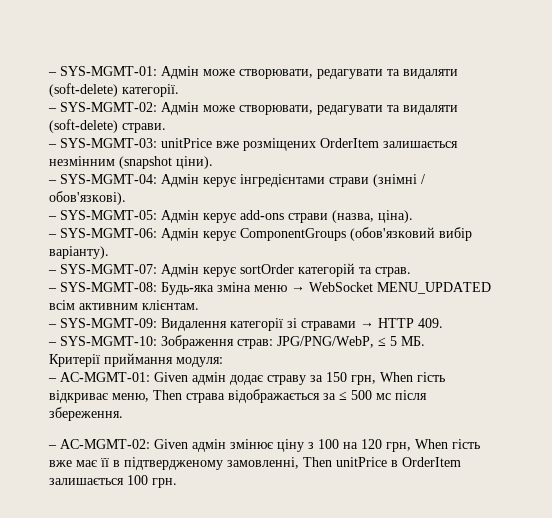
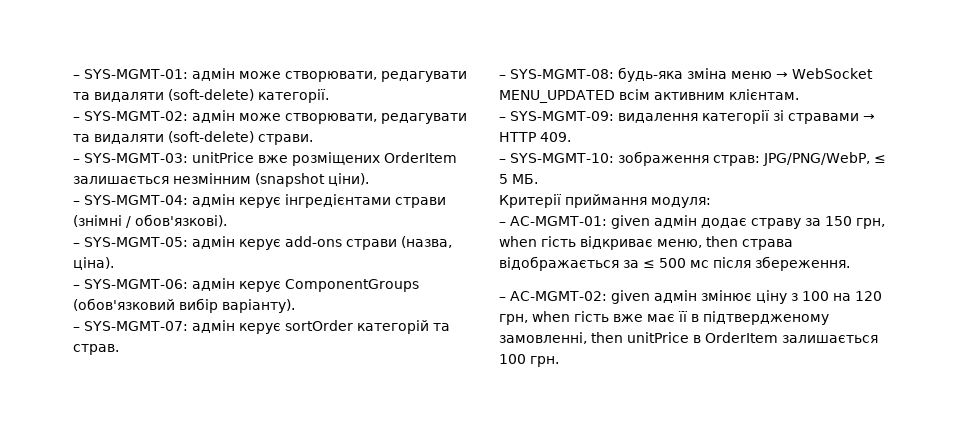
[161,66,199,79] Адмін -> [191,68,235,81] адмін
[161,102,199,115] Адмін -> [191,110,235,123] адмін
[161,174,199,187] Адмін -> [191,194,235,207] адмін
[161,210,199,223] Адмін -> [191,236,235,249] адмін
[161,228,199,241] Адмін -> [191,278,235,291] адмін
[161,264,199,277] Адмін -> [191,320,235,333] адмін
[161,282,214,295] Будь-яка -> [617,67,683,82] будь-яка
[161,318,227,331] Видалення -> [617,113,698,123] видалення
[161,335,234,349] Зображення -> [617,151,709,166] зображення
[154,372,188,382] Given -> [610,215,650,229] given
[380,372,413,382] When -> [499,236,537,247] when
[153,390,182,400] Then -> [706,236,738,247] then
[154,439,188,449] Given -> [610,290,650,304] given
[415,439,448,449] When -> [532,311,570,322] when
[303,457,332,467] Then -> [591,332,623,343] then

